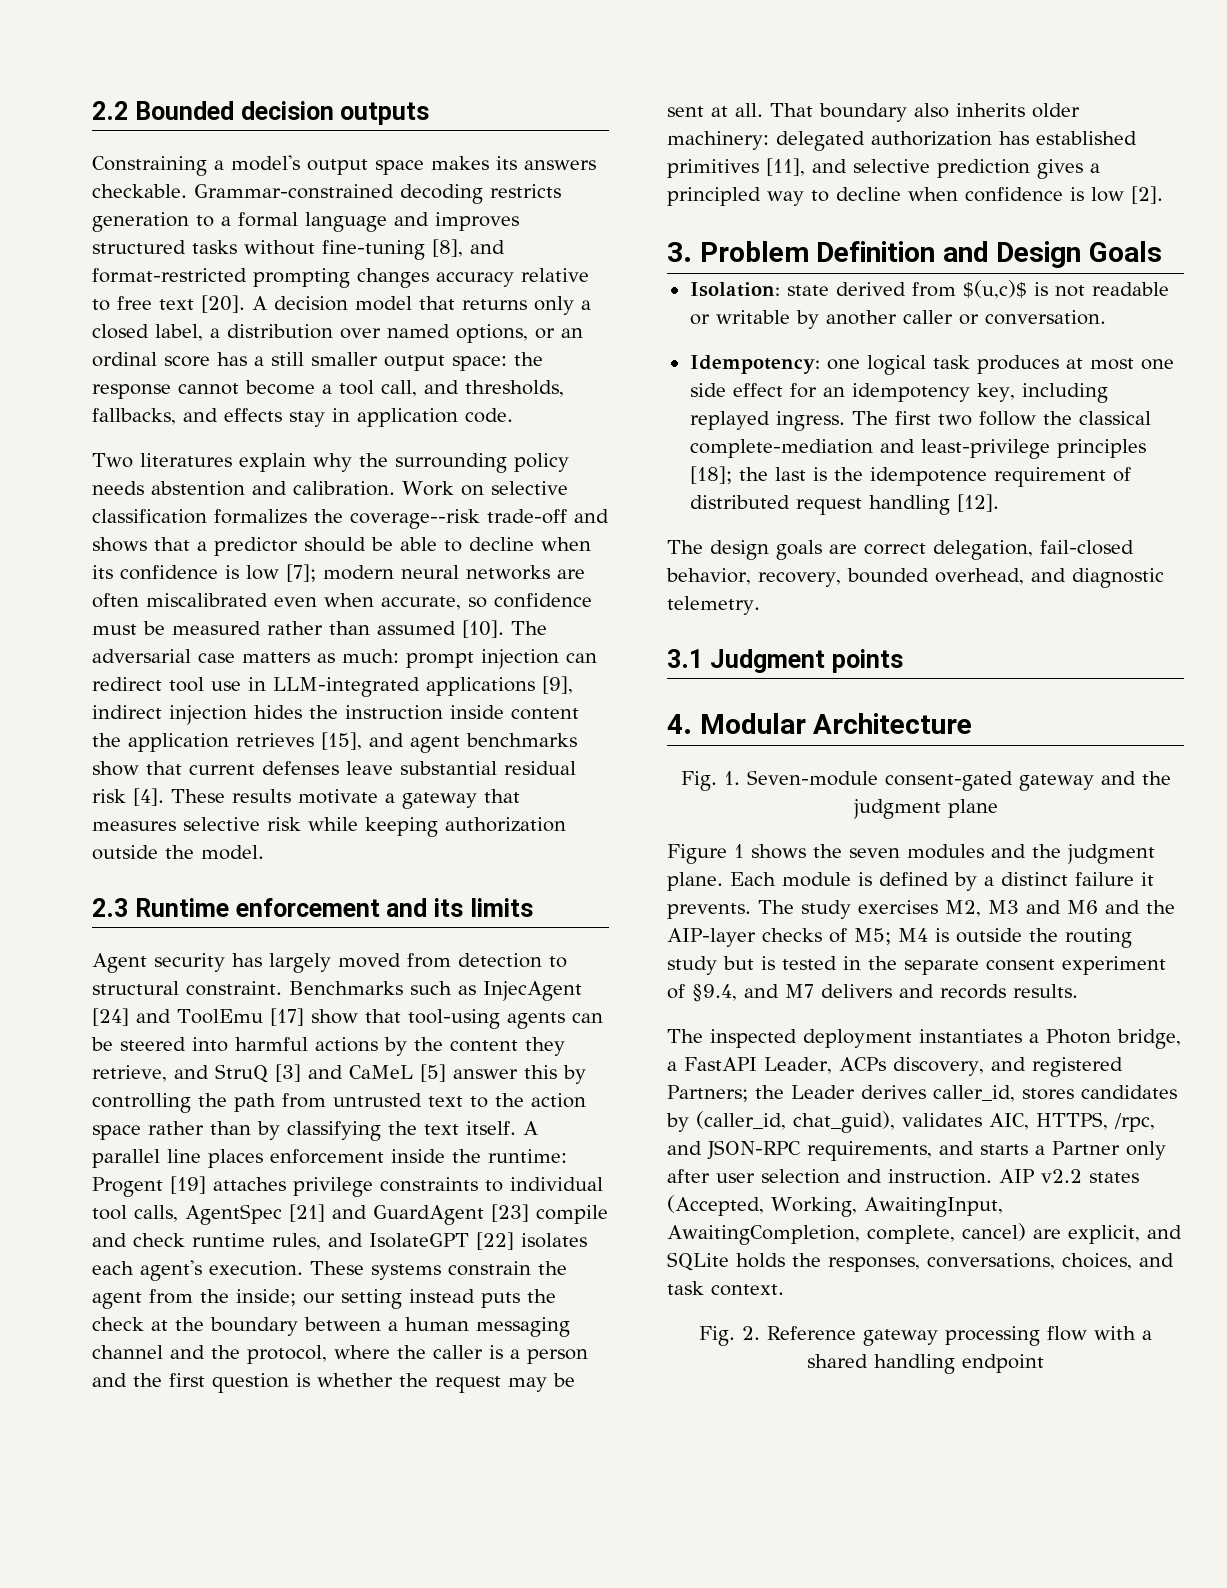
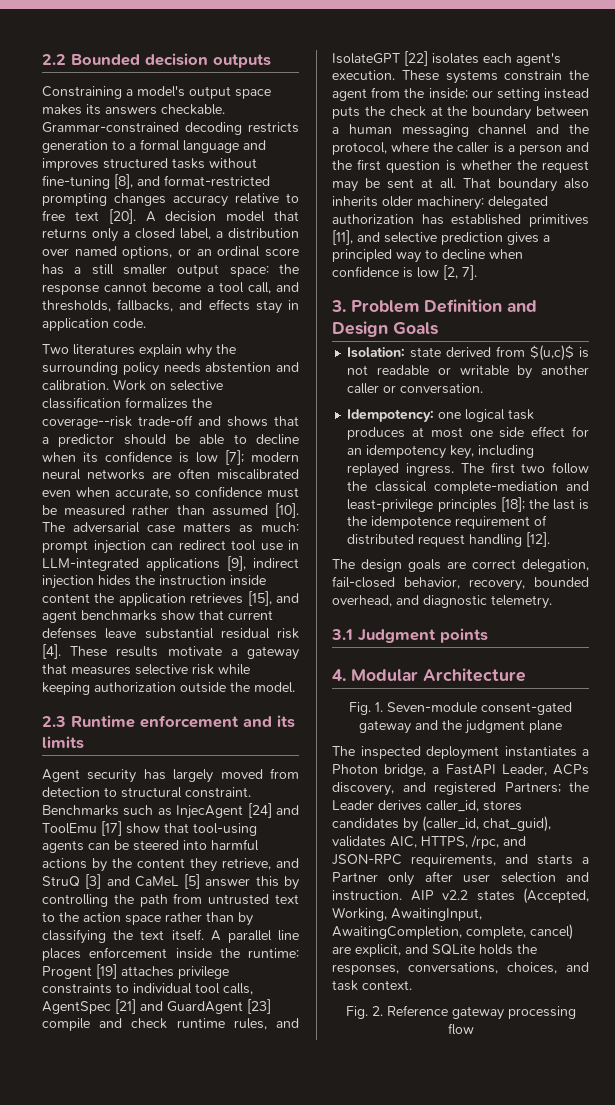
[1131,186,1163,204] [2]. -> [443,265,477,280] [2, 7].
[667,844,1155,864] [667,872,1154,891] [667,900,1175,919] [667,928,1132,948] [667,956,1166,975] [667,984,1078,1002] // Figure 1 shows the seven modules and the judgment plane. Each module is defined by a distinct failure it prevents. The study exercises M2, M3 and M6 and the AIP-layer checks of M5; M4 is outside the routing study but is tested in the separate consent experiment of §9.4, and M7 delivers and records results. -> (562, 726) none
[1094,1326,1152,1340] [807,1354,1044,1374] with a shared handling endpoint -> (474, 1029) none

